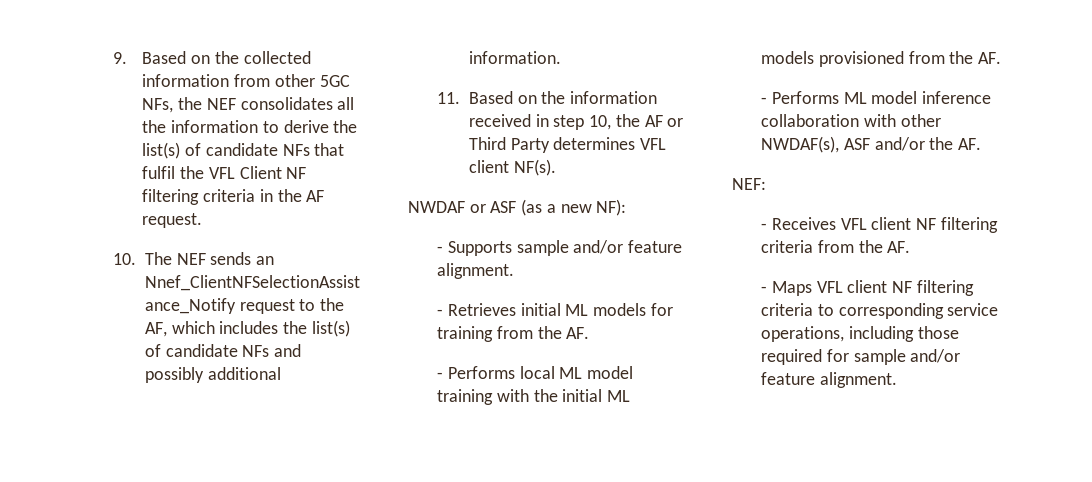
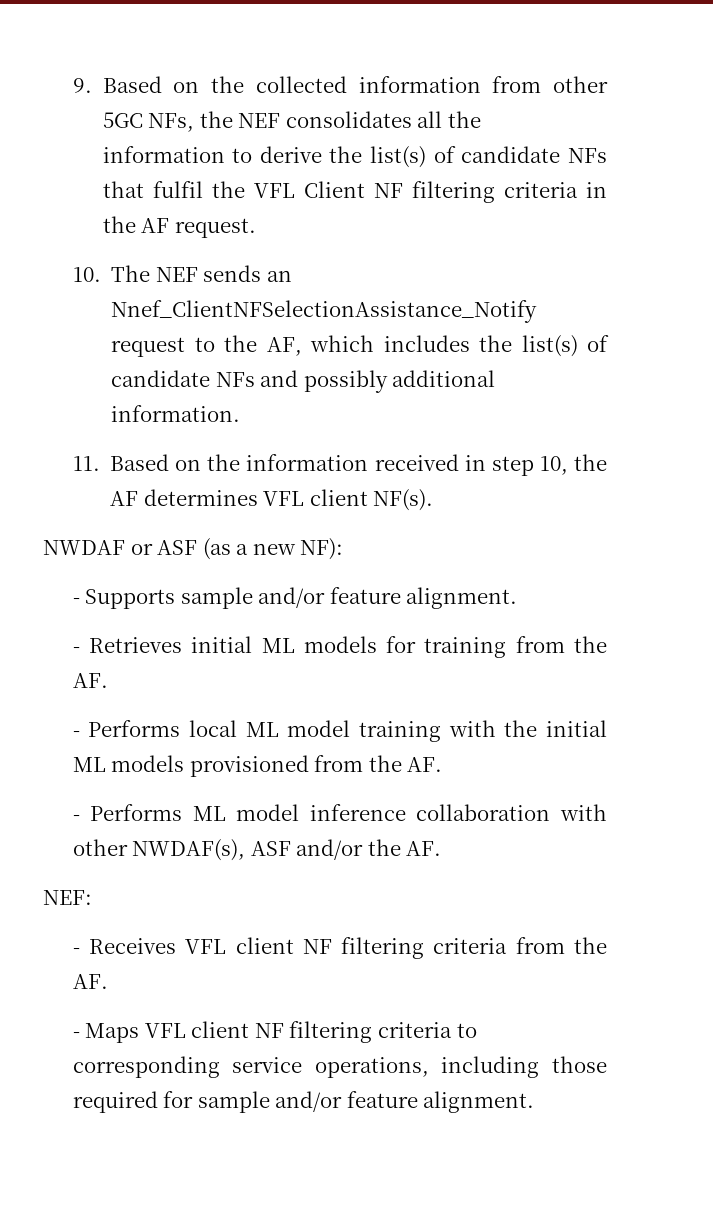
[667,118,684,127] [468,137,550,153] or Third Party -> (139, 498) none

